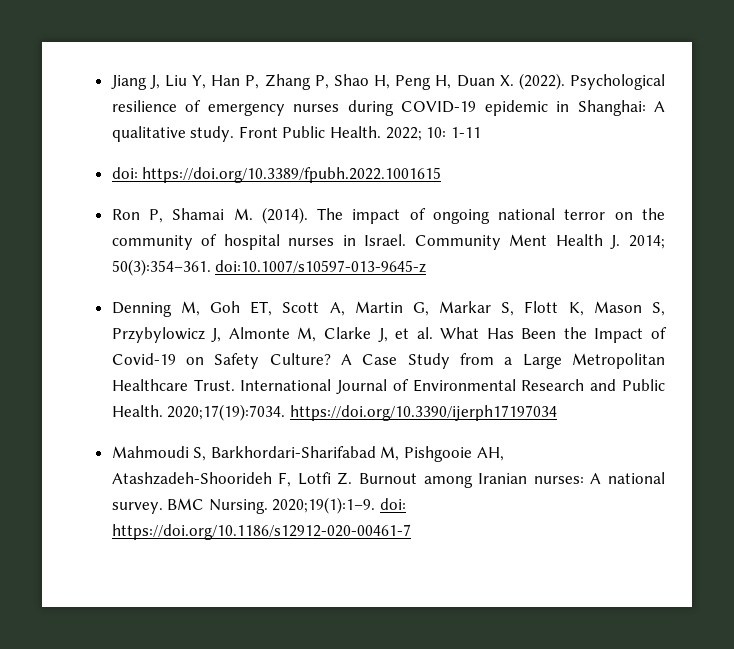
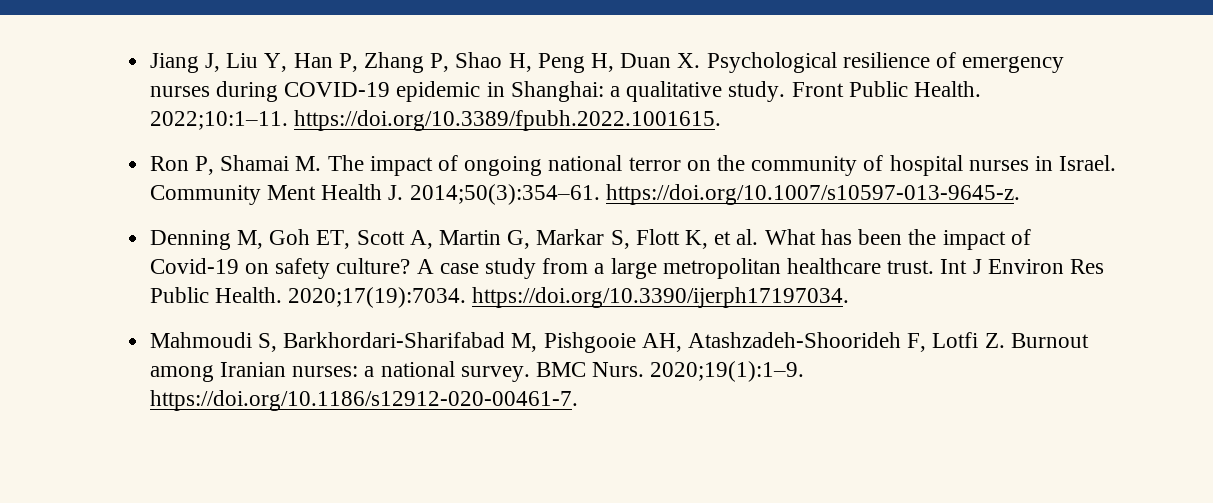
[518,73,565,90] (2022). -> (701, 60) none
[653,101,665,112] A -> [609,86,620,97] a
[385,127,481,141] [111,167,442,183] 2022; 10: 1-11 // doi: https://doi.org/10.3389/fpubh.2022.1001615 -> [149,110,721,131] 2022;10:1–11. https://doi.org/10.3389/fpubh.2022.1001615.
[261,207,308,224] (2014). -> (322, 163) none
[629,235,665,249] [111,259,427,276] 2014; 50(3):354–361. doi:10.1007/s10597-013-9645-z -> [409,184,1020,205] 2014;50(3):354–61. https://doi.org/10.1007/s10597-013-9645-z.
[593,301,665,316] [111,327,667,343] [111,353,665,369] [111,379,617,394] Mason S, Przybylowicz J, Almonte M, Clarke J, et al. What Has Been the Impact of Covid-19 on Safety Culture? A Case Study from a Large Metropolitan Healthcare Trust. International Journal of Environmental Research and -> [714,229,1031,250] [149,258,1105,279] et al. What has been the impact of Covid-19 on safety culture? A case study from a large metropolitan healthcare trust. Int J Environ Res
[289,405,557,421] https://doi.org/10.3390/ijerph17197034 -> [472,287,850,308] https://doi.org/10.3390/ijerph17197034.
[590,473,602,484] A -> [364,366,375,377] a
[208,497,407,514] [111,524,411,540] Nursing. 2020;19(1):1–9. doi: https://doi.org/10.1186/s12912-020-00461-7 -> [592,361,805,382] [149,390,578,411] Nurs. 2020;19(1):1–9. https://doi.org/10.1186/s12912-020-00461-7.

